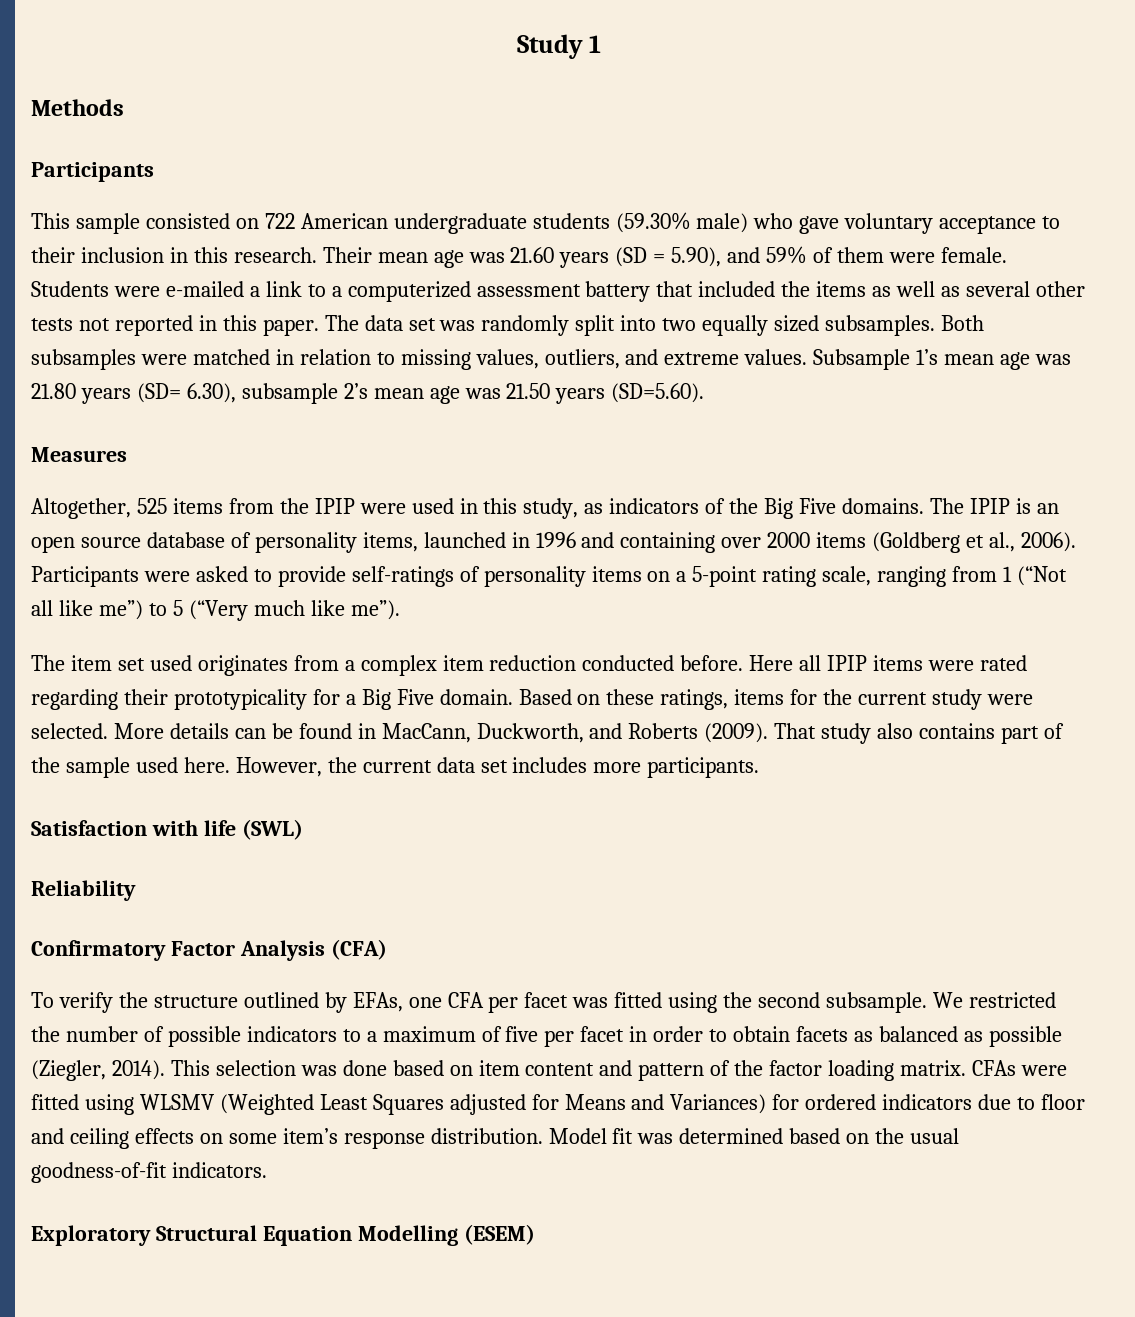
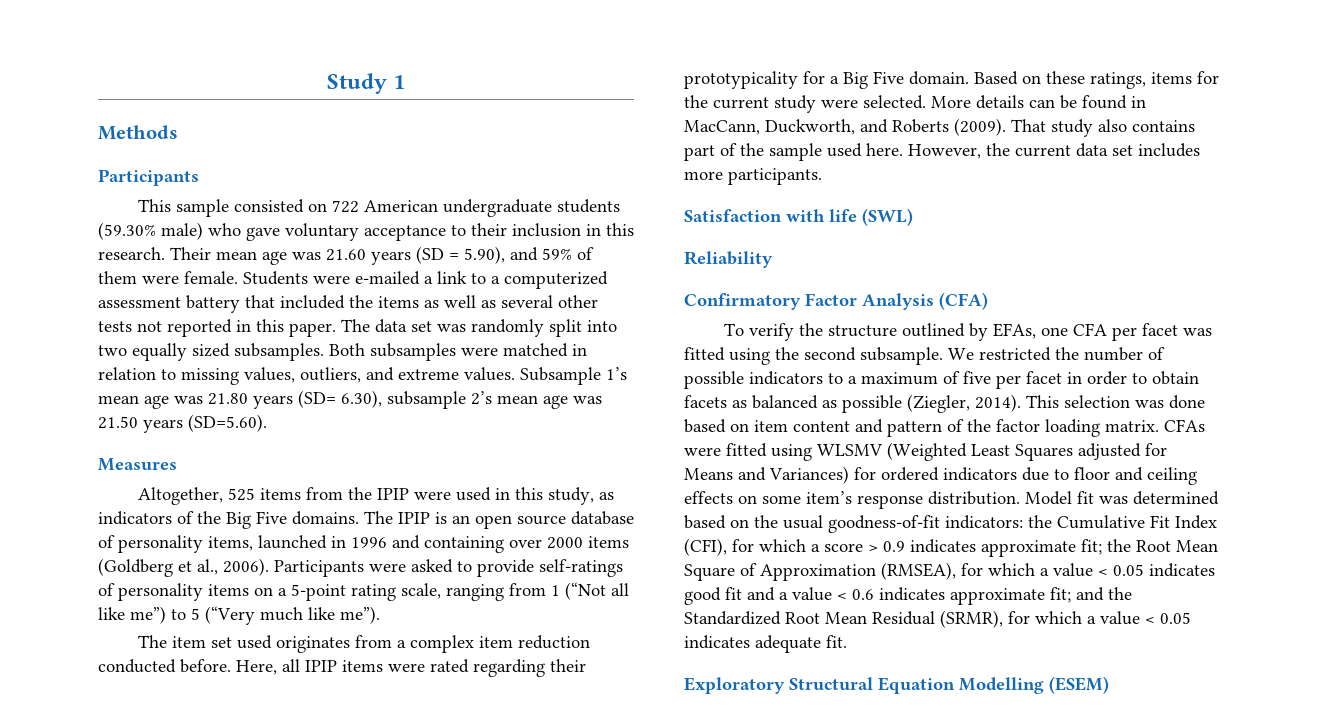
[749,655,794,671] Here -> [236,660,277,675] Here,
[171,1162,267,1178] indicators. -> [945,515,1217,529] [684,538,1218,557] [684,562,1215,581] [684,587,1132,605] [684,610,1191,628] [684,635,847,653] indicators: the Cumulative Fit Index (CFI), for which a score > 0.9 indicates approximate fit; the Root Mean Square of Approximation (RMSEA), for which a value < 0.05 indicates good fit and a value < 0.6 indicates approximate fit; and the Standardized Root Mean Residual (SRMR), for which a value < 0.05 indicates adequate fit.

